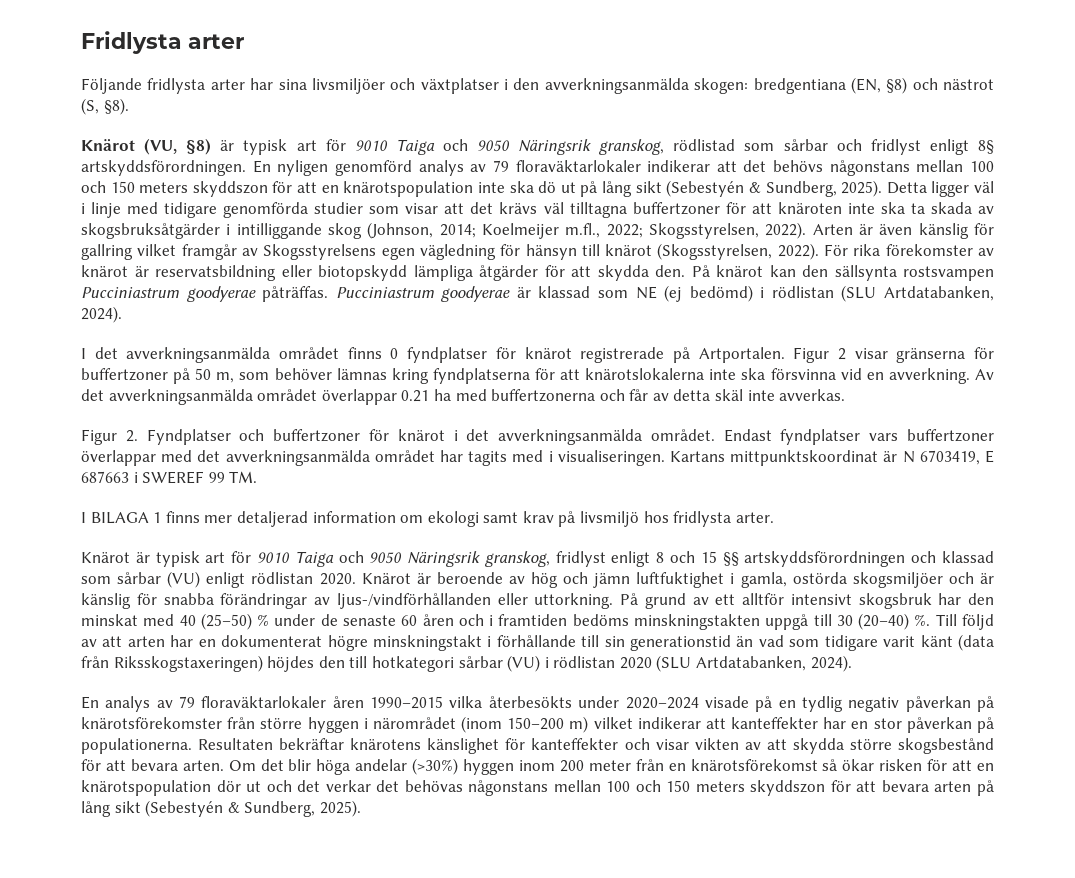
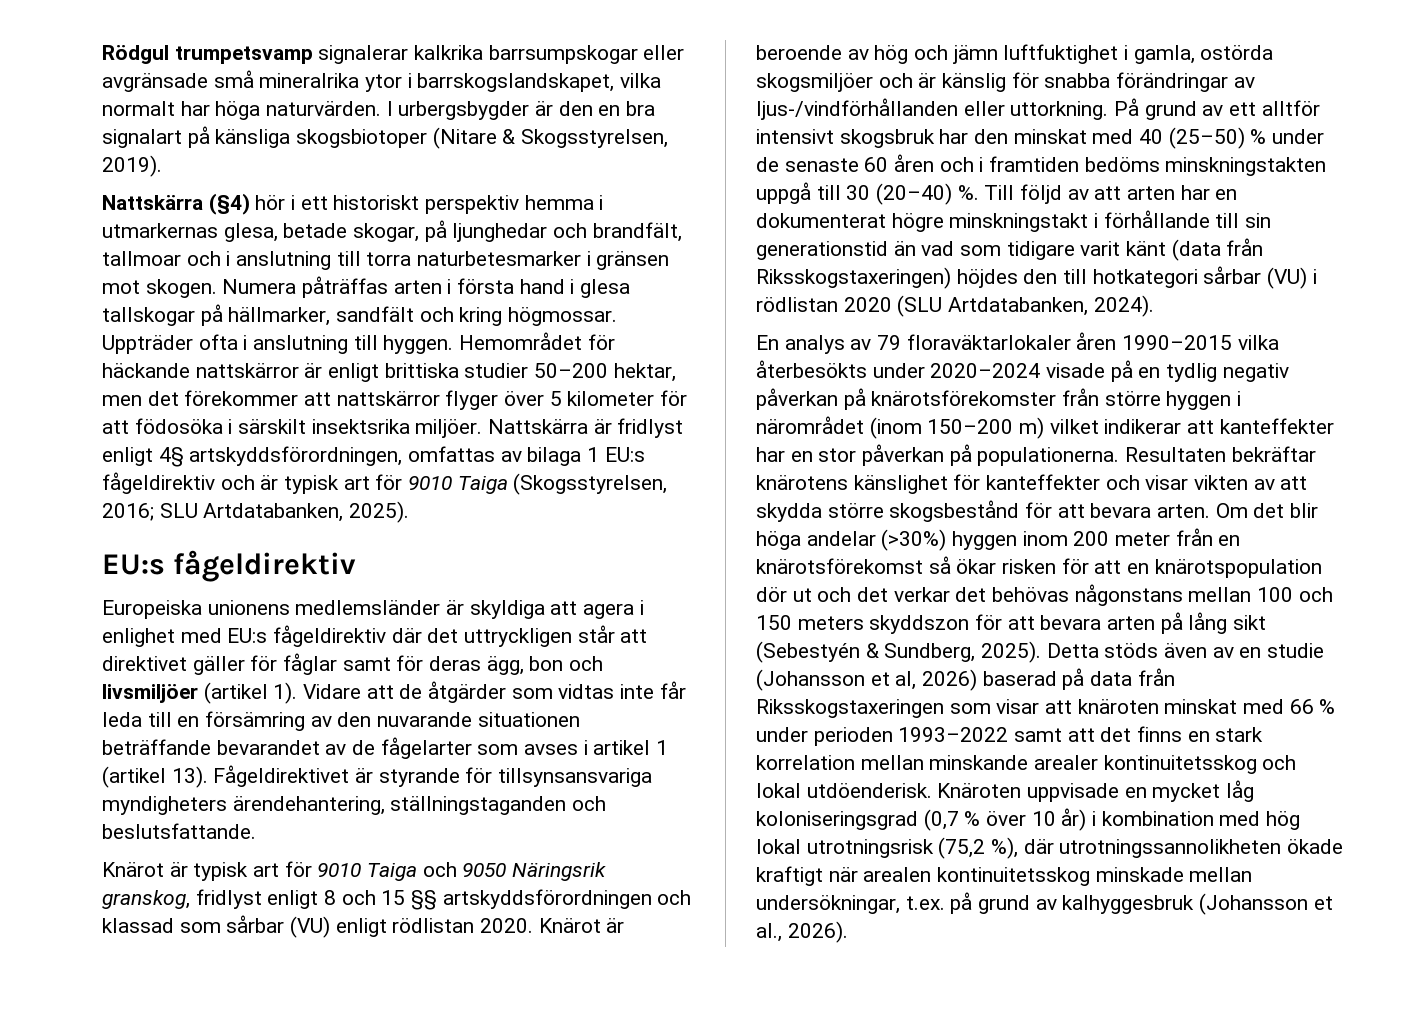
[81,31,244,54] [81,77,994,94] [81,98,129,115] [81,138,994,155] [81,160,994,176] [81,180,994,197] [81,202,994,218] [81,222,995,239] [81,243,994,260] [81,265,994,281] [81,285,994,302] [81,306,122,323] [81,347,994,363] [81,368,994,384] [81,389,846,405] [81,429,995,445] [81,450,995,466] [81,471,258,484] [81,511,774,527] Fridlysta arter // Följande fridlysta arter har sina livsmiljöer och växtplatser i den avverkningsanmälda skogen: bredgentiana (EN, §8) och nästrot (S, §8). // Knärot (VU, §8) är typisk art för 9010 Taiga och 9050 Näringsrik granskog, rödlistad som sårbar och fridlyst enligt 8§ artskyddsförordningen. En nyligen genomförd analys av 79 floraväktarlokaler indikerar att det behövs någonstans mellan 100 och 150 meters skyddszon för att en knärotspopulation inte ska dö ut på lång sikt (Sebestyén & Sundberg, 2025). Detta ligger väl i linje med tidigare genomförda studier som visar att det krävs väl tilltagna buffertzoner för att knäroten inte ska ta skada av skogsbruksåtgärder i intilliggande skog (Johnson, 2014; Koelmeijer m.fl., 2022; Skogsstyrelsen, 2022). Arten är även känslig för gallring vilket framgår av Skogsstyrelsens egen vägledning för hänsyn till knärot (Skogsstyrelsen, 2022). För rika förekomster av knärot är reservatsbildning eller biotopskydd lämpliga åtgärder för att skydda den. På knärot kan den sällsynta rostsvampen Pucciniastrum goodyerae påträffas. Pucciniastrum goodyerae är klassad som NE (ej bedömd) i rödlistan (SLU Artdatabanken, 2024). // I det avverkningsanmälda området finns 0 fyndplatser för knärot registrerade på Artportalen. Figur 2 visar gränserna för buffertzoner på 50 m, som behöver lämnas kring fyndplatserna för att knärotslokalerna inte ska försvinna vid en avverkning. Av det avverkningsanmälda området överlappar 0.21 ha med buffertzonerna och får av detta skäl inte avverkas. // Figur 2. Fyndplatser och buffertzoner för knärot i det avverkningsanmälda området. Endast fyndplatser vars buffertzoner överlappar med det avverkningsanmälda området har tagits med i visualiseringen. Kartans mittpunktskoordinat är N 6703419, E 687663 i SWEREF 99 TM. // I BILAGA 1 finns mer detaljerad information om ekologi samt krav på livsmiljö hos fridlysta arter. -> [102,45,685,64] [102,70,662,92] [102,101,656,120] [102,126,669,149] [102,155,162,177] [102,193,604,215] [102,220,682,242] [102,251,670,270] [102,276,631,298] [102,304,618,326] [102,332,615,354] [102,363,676,382] [102,390,688,410] [102,418,684,438] [102,446,645,467] [102,472,668,495] [102,501,410,523] [102,550,357,582] [102,600,644,619] [102,625,648,647] [102,653,604,675] [102,681,686,704] [102,711,580,731] [102,737,669,759] [102,765,653,788] [102,796,607,815] [102,823,256,839] Rödgul trumpetsvamp signalerar kalkrika barrsumpskogar eller avgränsade små mineralrika ytor i barrskogslandskapet, vilka normalt har höga naturvärden. I urbergsbygder är den en bra signalart på känsliga skogsbiotoper (Nitare & Skogsstyrelsen, 2019). // Nattskärra (§4) hör i ett historiskt perspektiv hemma i utmarkernas glesa, betade skogar, på ljunghedar och brandfält, tallmoar och i anslutning till torra naturbetesmarker i gränsen mot skogen. Numera påträffas arten i första hand i glesa tallskogar på hällmarker, sandfält och kring högmossar. Uppträder ofta i anslutning till hyggen. Hemområdet för häckande nattskärror är enligt brittiska studier 50–200 hektar, men det förekommer att nattskärror flyger över 5 kilometer för att födosöka i särskilt insektsrika miljöer. Nattskärra är fridlyst enligt 4§ artskyddsförordningen, omfattas av bilaga 1 EU:s fågeldirektiv och är typisk art för 9010 Taiga (Skogsstyrelsen, 2016; SLU Artdatabanken, 2025). // EU:s fågeldirektiv // Europeiska unionens medlemsländer är skyldiga att agera i enlighet med EU:s fågeldirektiv där det uttryckligen står att direktivet gäller för fåglar samt för deras ägg, bon och livsmiljöer (artikel 1). Vidare att de åtgärder som vidtas inte får leda till en försämring av den nuvarande situationen beträffande bevarandet av de fågelarter som avses i artikel 1 (artikel 13). Fågeldirektivet är styrande för tillsynsansvariga myndigheters ärendehantering, ställningstaganden och beslutsfattande.
(361, 808) none -> [1046,643,1325,658] [756,668,1175,691] [756,699,1336,718] [756,726,1264,746] [756,755,1297,774] [756,780,1255,802] [756,808,1301,831] [756,837,1344,859] [756,866,1253,886] [756,892,1333,915] [756,921,848,943] Detta stöds även av en studie (Johansson et al, 2026) baserad på data från Riksskogstaxeringen som visar att knäroten minskat med 66 % under perioden 1993–2022 samt att det finns en stark korrelation mellan minskande arealer kontinuitetsskog och lokal utdöenderisk. Knäroten uppvisade en mycket låg koloniseringsgrad (0,7 % över 10 år) i kombination med hög lokal utrotningsrisk (75,2 %), där utrotningssannolikheten ökade kraftigt när arealen kontinuitetsskog minskade mellan undersökningar, t.ex. på grund av kalhyggesbruk (Johansson et al., 2026).

